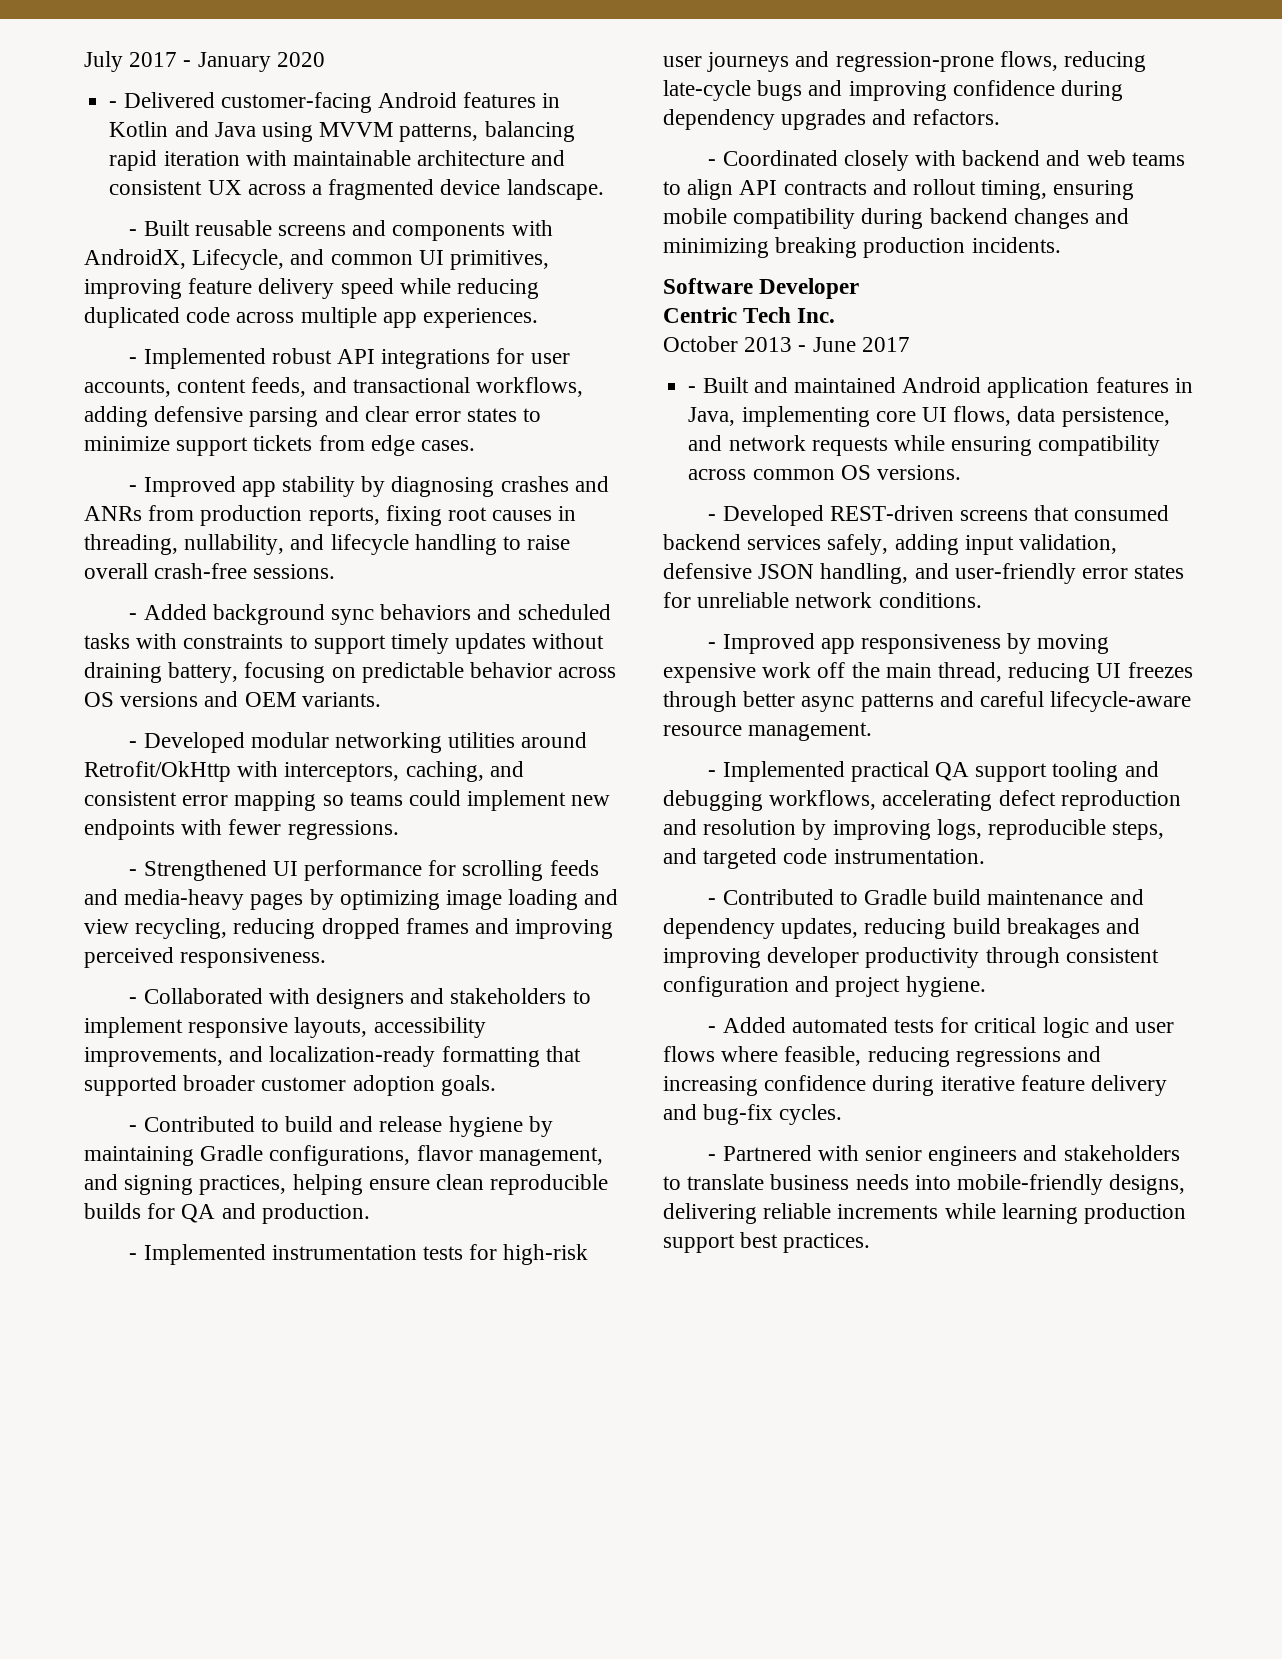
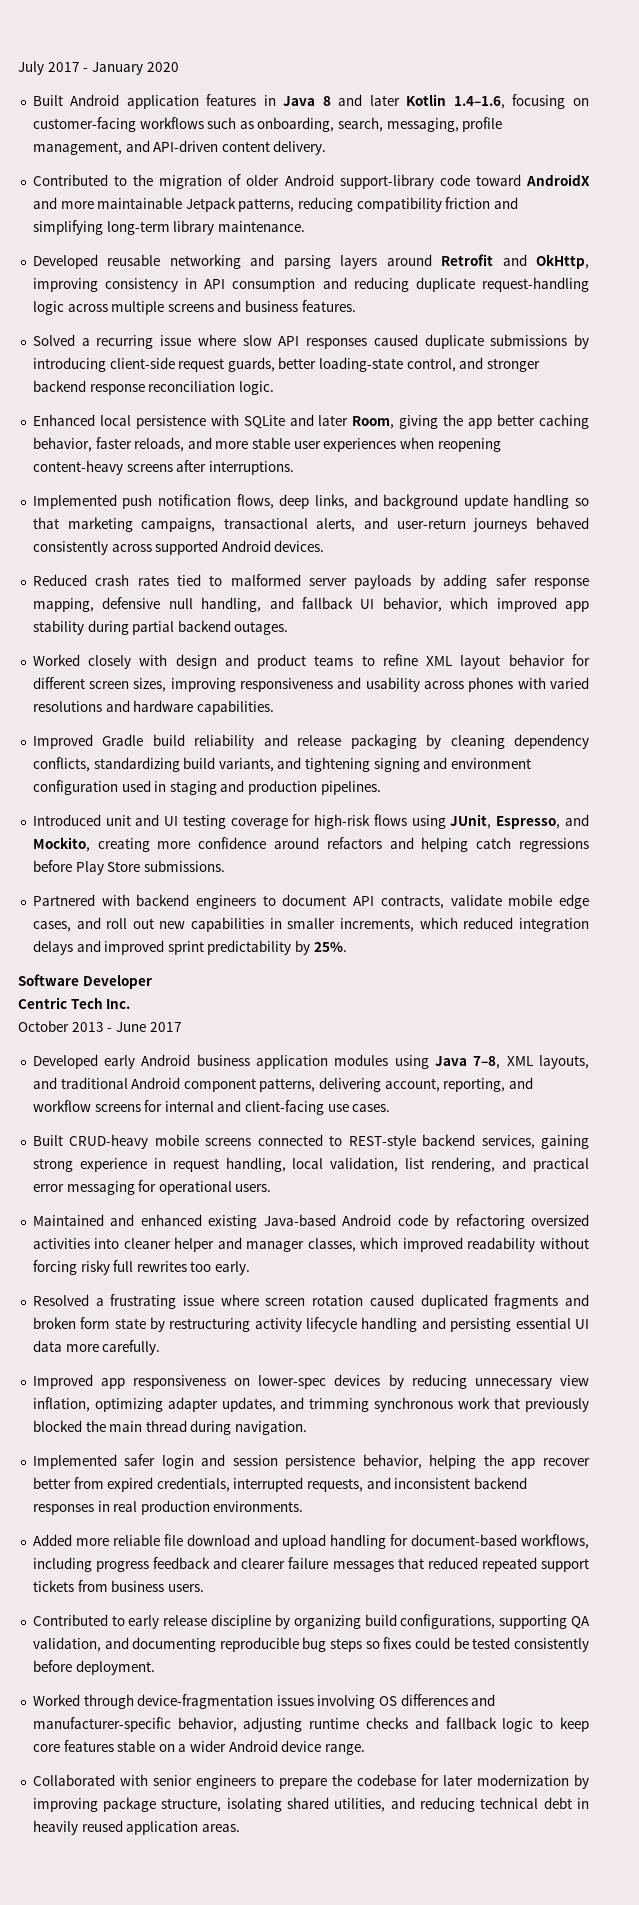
[109,92,561,113] [109,121,575,142] [109,150,566,171] [109,179,604,200] [129,220,553,241] [84,249,550,270] [84,278,540,299] [84,307,539,328] [129,348,570,369] [84,377,584,397] [84,406,542,427] [84,435,476,456] [129,476,609,497] [84,505,577,526] [84,534,571,555] [84,563,336,579] [129,604,611,625] [84,633,605,654] [84,662,617,683] [84,691,381,707] [129,732,588,753] [84,761,524,782] [84,790,611,811] [84,819,399,840] [129,860,599,881] [84,889,619,910] [84,918,614,939] [84,947,327,968] [129,988,591,1009] [84,1017,486,1038] [84,1046,581,1067] [84,1075,496,1096] [129,1116,553,1137] [84,1145,603,1166] [84,1174,609,1195] [84,1203,370,1224] [129,1244,589,1265] [663,51,1147,72] [663,80,1124,101] [663,109,1000,130] [708,150,1185,171] [663,179,1135,200] [663,208,1130,229] [663,237,1061,258] - Delivered customer-facing Android features in Kotlin and Java using MVVM patterns, balancing rapid iteration with maintainable architecture and consistent UX across a fragmented device landscape. // - Built reusable screens and components with AndroidX, Lifecycle, and common UI primitives, improving feature delivery speed while reducing duplicated code across multiple app experiences. // - Implemented robust API integrations for user accounts, content feeds, and transactional workflows, adding defensive parsing and clear error states to minimize support tickets from edge cases. // - Improved app stability by diagnosing crashes and ANRs from production reports, fixing root causes in threading, nullability, and lifecycle handling to raise overall crash-free sessions. // - Added background sync behaviors and scheduled tasks with constraints to support timely updates without draining battery, focusing on predictable behavior across OS versions and OEM variants. // - Developed modular networking utilities around Retrofit/OkHttp with interceptors, caching, and consistent error mapping so teams could implement new endpoints with fewer regressions. // - Strengthened UI performance for scrolling feeds and media-heavy pages by optimizing image loading and view recycling, reducing dropped frames and improving perceived responsiveness. // - Collaborated with designers and stakeholders to implement responsive layouts, accessibility improvements, and localization-ready formatting that supported broader customer adoption goals. // - Contributed to build and release hygiene by maintaining Gradle configurations, flavor management, and signing practices, helping ensure clean reproducible builds for QA and production. // - Implemented instrumentation tests for high-risk user journeys and regression-prone flows, reducing late-cycle bugs and improving confidence during dependency upgrades and refactors. // - Coordinated closely with backend and web teams to align API contracts and rollout timing, ensuring mobile compatibility during backend changes and minimizing breaking production incidents. -> [32,94,589,109] [32,117,503,132] [32,140,327,155] [32,174,590,189] [32,197,519,212] [32,220,305,235] [32,254,589,269] [32,277,589,292] [32,300,356,315] [32,334,589,349] [32,357,541,372] [32,380,274,395] [32,414,590,429] [32,437,501,452] [32,460,294,475] [32,494,589,509] [32,517,589,532] [32,540,325,555] [32,574,589,589] [32,597,589,612] [32,620,289,635] [32,654,590,669] [32,677,589,692] [32,700,274,715] [32,734,589,749] [32,757,532,772] [32,780,381,795] [32,814,589,829] [32,837,589,852] [32,860,225,875] [32,894,589,909] [32,917,589,932] [32,940,347,955] Built Android application features in Java 8 and later Kotlin 1.4–1.6, focusing on customer-facing workflows such as onboarding, search, messaging, profile management, and API-driven content delivery. // Contributed to the migration of older Android support-library code toward AndroidX and more maintainable Jetpack patterns, reducing compatibility friction and simplifying long-term library maintenance. // Developed reusable networking and parsing layers around Retrofit and OkHttp, improving consistency in API consumption and reducing duplicate request-handling logic across multiple screens and business features. // Solved a recurring issue where slow API responses caused duplicate submissions by introducing client-side request guards, better loading-state control, and stronger backend response reconciliation logic. // Enhanced local persistence with SQLite and later Room, giving the app better caching behavior, faster reloads, and more stable user experiences when reopening content-heavy screens after interruptions. // Implemented push notification flows, deep links, and background update handling so that marketing campaigns, transactional alerts, and user-return journeys behaved consistently across supported Android devices. // Reduced crash rates tied to malformed server payloads by adding safer response mapping, defensive null handling, and fallback UI behavior, which improved app stability during partial backend outages. // Worked closely with design and product teams to refine XML layout behavior for different screen sizes, improving responsiveness and usability across phones with varied resolutions and hardware capabilities. // Improved Gradle build reliability and release packaging by cleaning dependency conflicts, standardizing build variants, and tightening signing and environment configuration used in staging and production pipelines. // Introduced unit and UI testing coverage for high-risk flows using JUnit, Espresso, and Mockito, creating more confidence around refactors and helping catch regressions before Play Store submissions. // Partnered with backend engineers to document API contracts, validate mobile edge cases, and roll out new capabilities in smaller increments, which reduced integration delays and improved sprint predictability by 25%.
[688,377,1193,398] [688,406,1170,427] [688,435,1161,456] [688,465,961,480] [708,505,1170,526] [663,534,1118,555] [663,563,1185,584] [663,592,982,608] [708,633,1110,654] [663,662,1193,683] [663,691,1192,712] [663,722,873,741] [708,761,1159,782] [663,790,1181,811] [663,819,1165,840] [663,848,985,869] [708,889,1144,905] [663,918,1141,939] [663,947,1159,968] [663,976,986,997] [708,1017,1175,1038] [663,1046,1102,1067] [663,1075,1168,1096] [663,1104,843,1125] [708,1145,1180,1166] [663,1174,1186,1195] [663,1203,1187,1224] [663,1232,871,1253] - Built and maintained Android application features in Java, implementing core UI flows, data persistence, and network requests while ensuring compatibility across common OS versions. // - Developed REST-driven screens that consumed backend services safely, adding input validation, defensive JSON handling, and user-friendly error states for unreliable network conditions. // - Improved app responsiveness by moving expensive work off the main thread, reducing UI freezes through better async patterns and careful lifecycle-aware resource management. // - Implemented practical QA support tooling and debugging workflows, accelerating defect reproduction and resolution by improving logs, reproducible steps, and targeted code instrumentation. // - Contributed to Gradle build maintenance and dependency updates, reducing build breakages and improving developer productivity through consistent configuration and project hygiene. // - Added automated tests for critical logic and user flows where feasible, reducing regressions and increasing confidence during iterative feature delivery and bug-fix cycles. // - Partnered with senior engineers and stakeholders to translate business needs into mobile-friendly designs, delivering reliable increments while learning production support best practices. -> [32,1054,589,1069] [32,1077,534,1092] [32,1100,391,1115] [32,1134,589,1149] [32,1157,590,1172] [32,1180,272,1195] [32,1214,589,1229] [32,1237,589,1252] [32,1260,251,1275] [32,1294,589,1309] [32,1317,589,1332] [32,1340,161,1355] [32,1374,589,1389] [32,1397,590,1412] [32,1420,308,1435] [32,1454,590,1469] [32,1477,528,1492] [32,1500,304,1515] [32,1534,589,1549] [32,1557,589,1572] [32,1580,204,1592] [32,1614,590,1629] [32,1637,589,1652] [32,1660,155,1675] [32,1694,496,1709] [32,1717,589,1732] [32,1740,366,1755] [32,1774,589,1789] [32,1797,589,1812] [32,1820,240,1835] Developed early Android business application modules using Java 7–8, XML layouts, and traditional Android component patterns, delivering account, reporting, and workflow screens for internal and client-facing use cases. // Built CRUD-heavy mobile screens connected to REST-style backend services, gaining strong experience in request handling, local validation, list rendering, and practical error messaging for operational users. // Maintained and enhanced existing Java-based Android code by refactoring oversized activities into cleaner helper and manager classes, which improved readability without forcing risky full rewrites too early. // Resolved a frustrating issue where screen rotation caused duplicated fragments and broken form state by restructuring activity lifecycle handling and persisting essential UI data more carefully. // Improved app responsiveness on lower-spec devices by reducing unnecessary view inflation, optimizing adapter updates, and trimming synchronous work that previously blocked the main thread during navigation. // Implemented safer login and session persistence behavior, helping the app recover better from expired credentials, interrupted requests, and inconsistent backend responses in real production environments. // Added more reliable file download and upload handling for document-based workflows, including progress feedback and clearer failure messages that reduced repeated support tickets from business users. // Contributed to early release discipline by organizing build configurations, supporting QA validation, and documenting reproducible bug steps so fixes could be tested consistently before deployment. // Worked through device-fragmentation issues involving OS differences and manufacturer-specific behavior, adjusting runtime checks and fallback logic to keep core features stable on a wider Android device range. // Collaborated with senior engineers to prepare the codebase for later modernization by improving package structure, isolating shared utilities, and reducing technical debt in heavily reused application areas.

